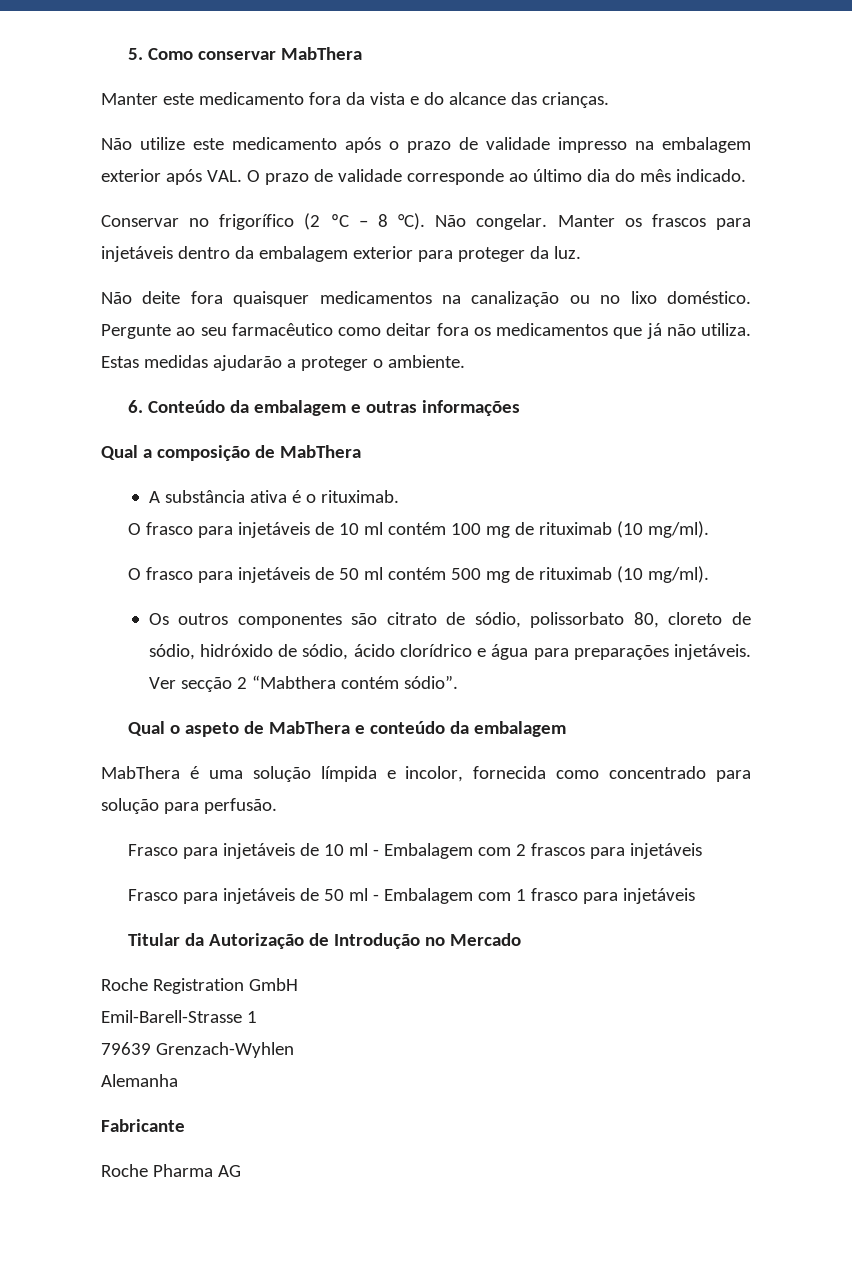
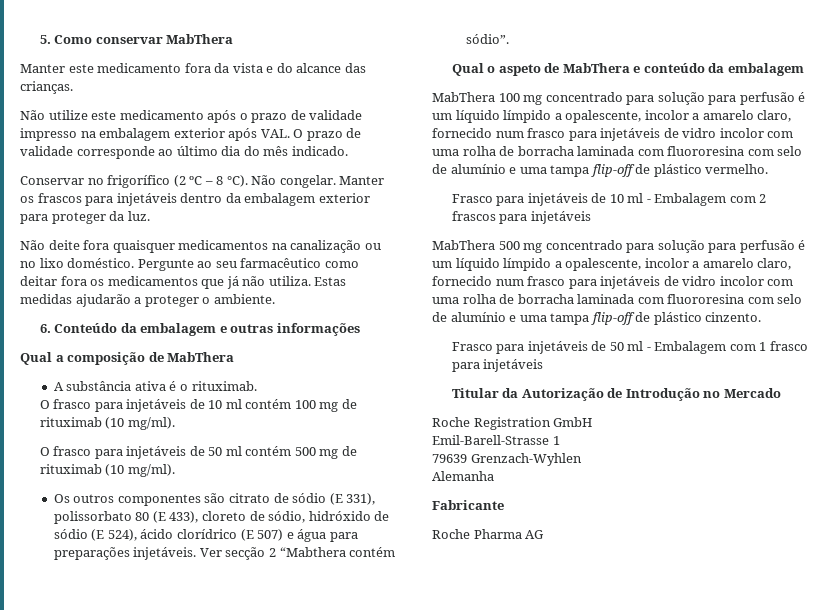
[474,612,659,628] sódio, polissorbato 80, -> [292,493,376,505] [53,511,199,524] sódio (E 331), polissorbato 80 (E 433),
[302,644,472,660] sódio, ácido clorídrico -> [53,529,284,541] sódio (E 524), ácido clorídrico (E 507)
[189,766,751,782] [101,798,277,814] é uma solução límpida e incolor, fornecida como concentrado para solução para perfusão. -> [498,92,806,105] [432,110,792,123] [432,128,794,141] [432,146,803,156] [432,164,769,177] 100 mg concentrado para solução para perfusão é um líquido límpido a opalescente, incolor a amarelo claro, fornecido num frasco para injetáveis de vidro incolor com uma rolha de borracha laminada com fluororesina com selo de alumínio e uma tampa flip-off de plástico vermelho.
(703, 851) none -> [432,240,806,253] [432,258,792,271] [432,276,794,289] [432,294,803,304] [432,312,762,325] // MabThera 500 mg concentrado para solução para perfusão é um líquido límpido a opalescente, incolor a amarelo claro, fornecido num frasco para injetáveis de vidro incolor com uma rolha de borracha laminada com fluororesina com selo de alumínio e uma tampa flip-off de plástico cinzento.

